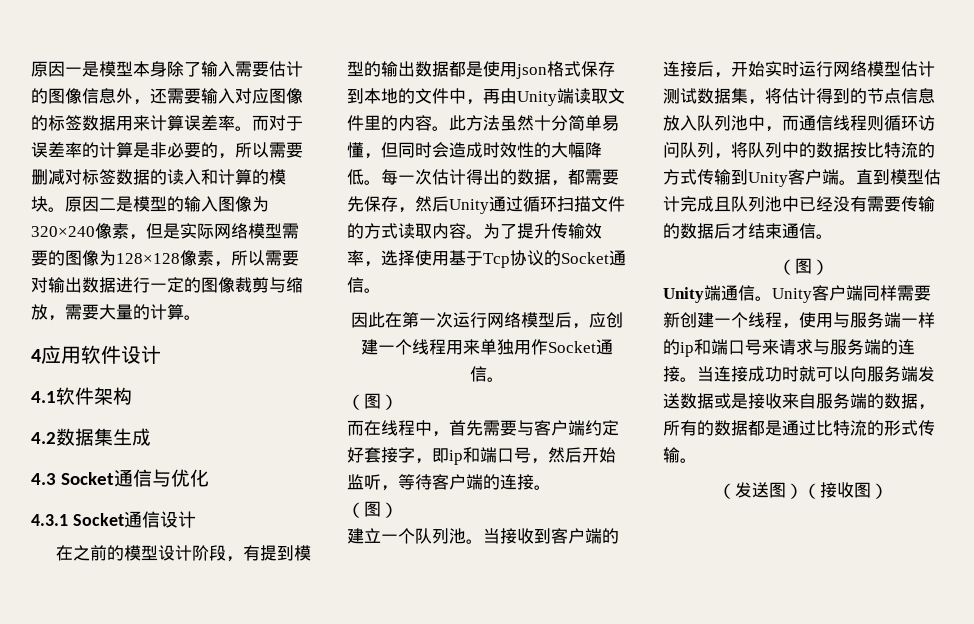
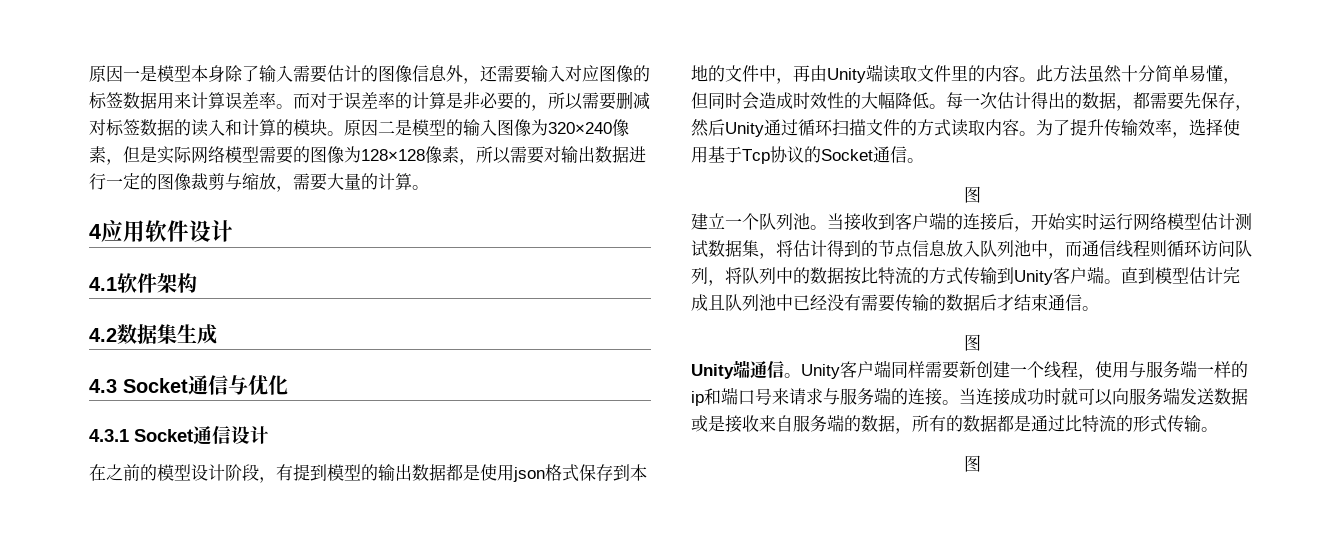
[351,312,623,329] [361,339,613,355] [470,366,504,382] [347,393,398,410] [347,420,619,437] [347,447,616,465] [347,474,551,491] [347,501,398,518] 因此在第一次运行网络模型后，应创建一个线程用来单独用作Socket通信。 // （图） // 而在线程中，首先需要与客户端约定好套接字，即ip和端口号，然后开始监听，等待客户端的连接。 // （图） -> [963,186,981,203] 图
[777,258,829,275] （图） -> [963,334,981,351] 图
[718,482,888,499] （发送图）（接收图） -> [963,455,981,472] 图

